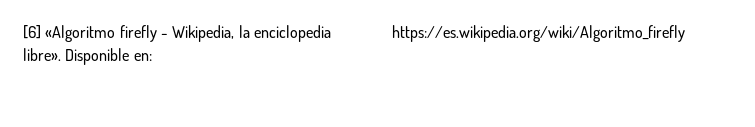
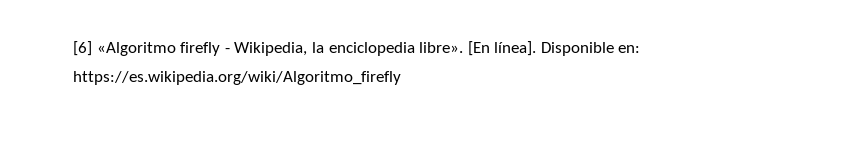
(61, 54) none -> [467,41,537,56] [En línea].

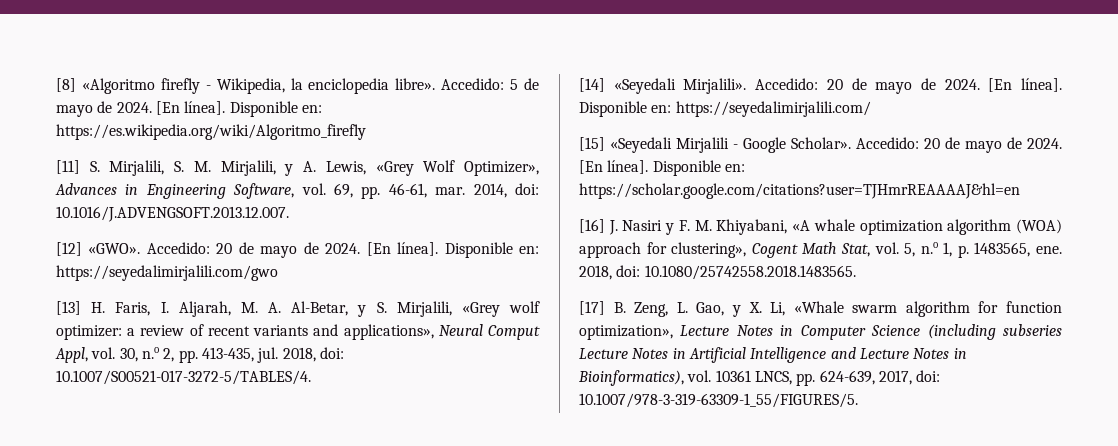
[73,41,92,56] [6] -> [56,78,76,92] [8]
(464, 47) none -> [441,78,539,90] [56,101,152,117] Accedido: 5 de mayo de 2024.
(401, 78) none -> [56,160,539,176] [55,183,539,199] [56,206,289,222] [56,242,539,258] [56,265,278,281] [56,301,540,317] [56,324,540,340] [55,347,344,363] [56,370,311,385] [579,78,1062,94] [579,101,871,117] [579,137,1062,153] [579,160,745,176] [579,183,1020,199] [579,219,1062,235] [579,242,1062,258] [579,265,856,280] [579,301,1062,317] [579,324,1062,340] [579,347,967,363] [578,370,941,386] [579,393,858,408] // [11] S. Mirjalili, S. M. Mirjalili, y A. Lewis, «Grey Wolf Optimizer», Advances in Engineering Software, vol. 69, pp. 46-61, mar. 2014, doi: 10.1016/J.ADVENGSOFT.2013.12.007. // [12] «GWO». Accedido: 20 de mayo de 2024. [En línea]. Disponible en: https://seyedalimirjalili.com/gwo // [13] H. Faris, I. Aljarah, M. A. Al-Betar, y S. Mirjalili, «Grey wolf optimizer: a review of recent variants and applications», Neural Comput Appl, vol. 30, n.o 2, pp. 413-435, jul. 2018, doi: 10.1007/S00521-017-3272-5/TABLES/4. // [14] «Seyedali Mirjalili». Accedido: 20 de mayo de 2024. [En línea]. Disponible en: https://seyedalimirjalili.com/ // [15] «Seyedali Mirjalili - Google Scholar». Accedido: 20 de mayo de 2024. [En línea]. Disponible en: https://scholar.google.com/citations?user=TJHmrREAAAAJ&hl=en // [16] J. Nasiri y F. M. Khiyabani, «A whale optimization algorithm (WOA) approach for clustering», Cogent Math Stat, vol. 5, n.o 1, p. 1483565, ene. 2018, doi: 10.1080/25742558.2018.1483565. // [17] B. Zeng, L. Gao, y X. Li, «Whale swarm algorithm for function optimization», Lecture Notes in Computer Science (including subseries Lecture Notes in Artificial Intelligence and Lecture Notes in Bioinformatics), vol. 10361 LNCS, pp. 624-639, 2017, doi: 10.1007/978-3-319-63309-1_55/FIGURES/5.

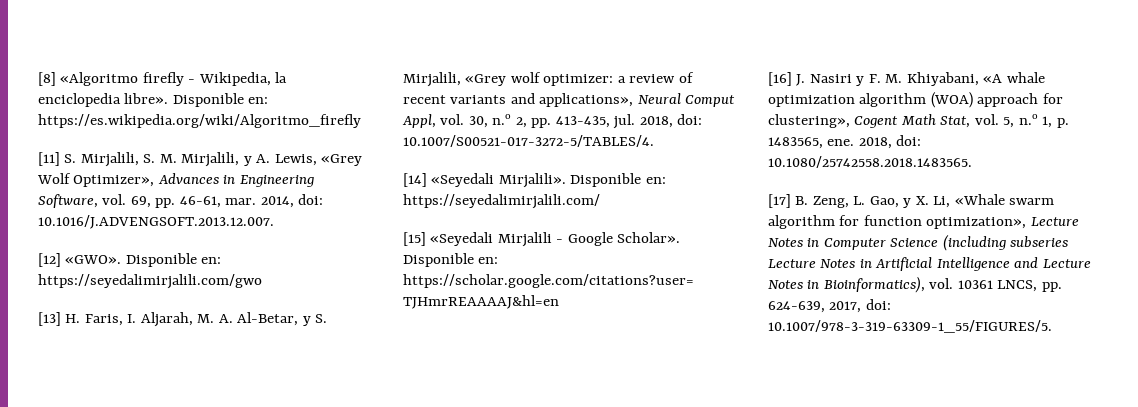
[441,78,539,90] [56,101,226,117] Accedido: 5 de mayo de 2024. [En línea]. -> (169, 98) none
[146,242,439,258] Accedido: 20 de mayo de 2024. [En línea]. -> (122, 259) none
[755,78,1062,94] Accedido: 20 de mayo de 2024. [En línea]. -> (566, 180) none
[856,137,1062,153] [579,160,649,174] Accedido: 20 de mayo de 2024. [En línea]. -> (681, 237) none

